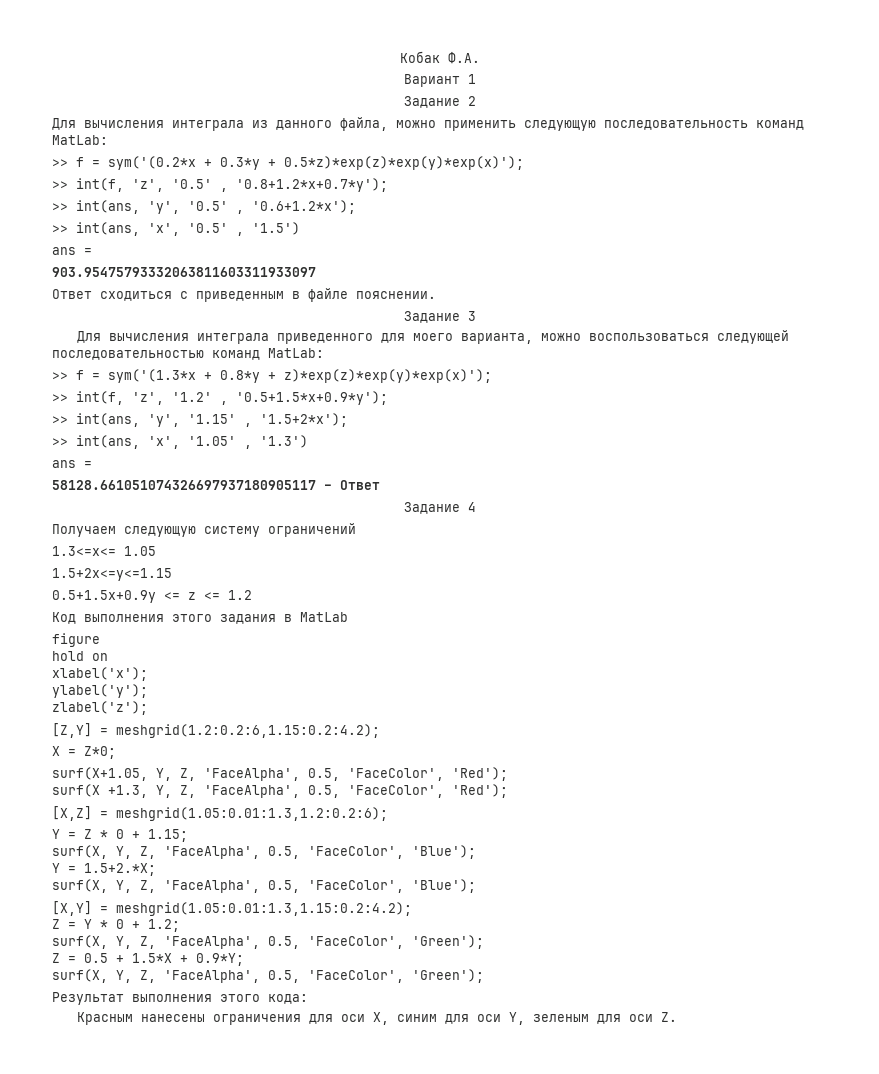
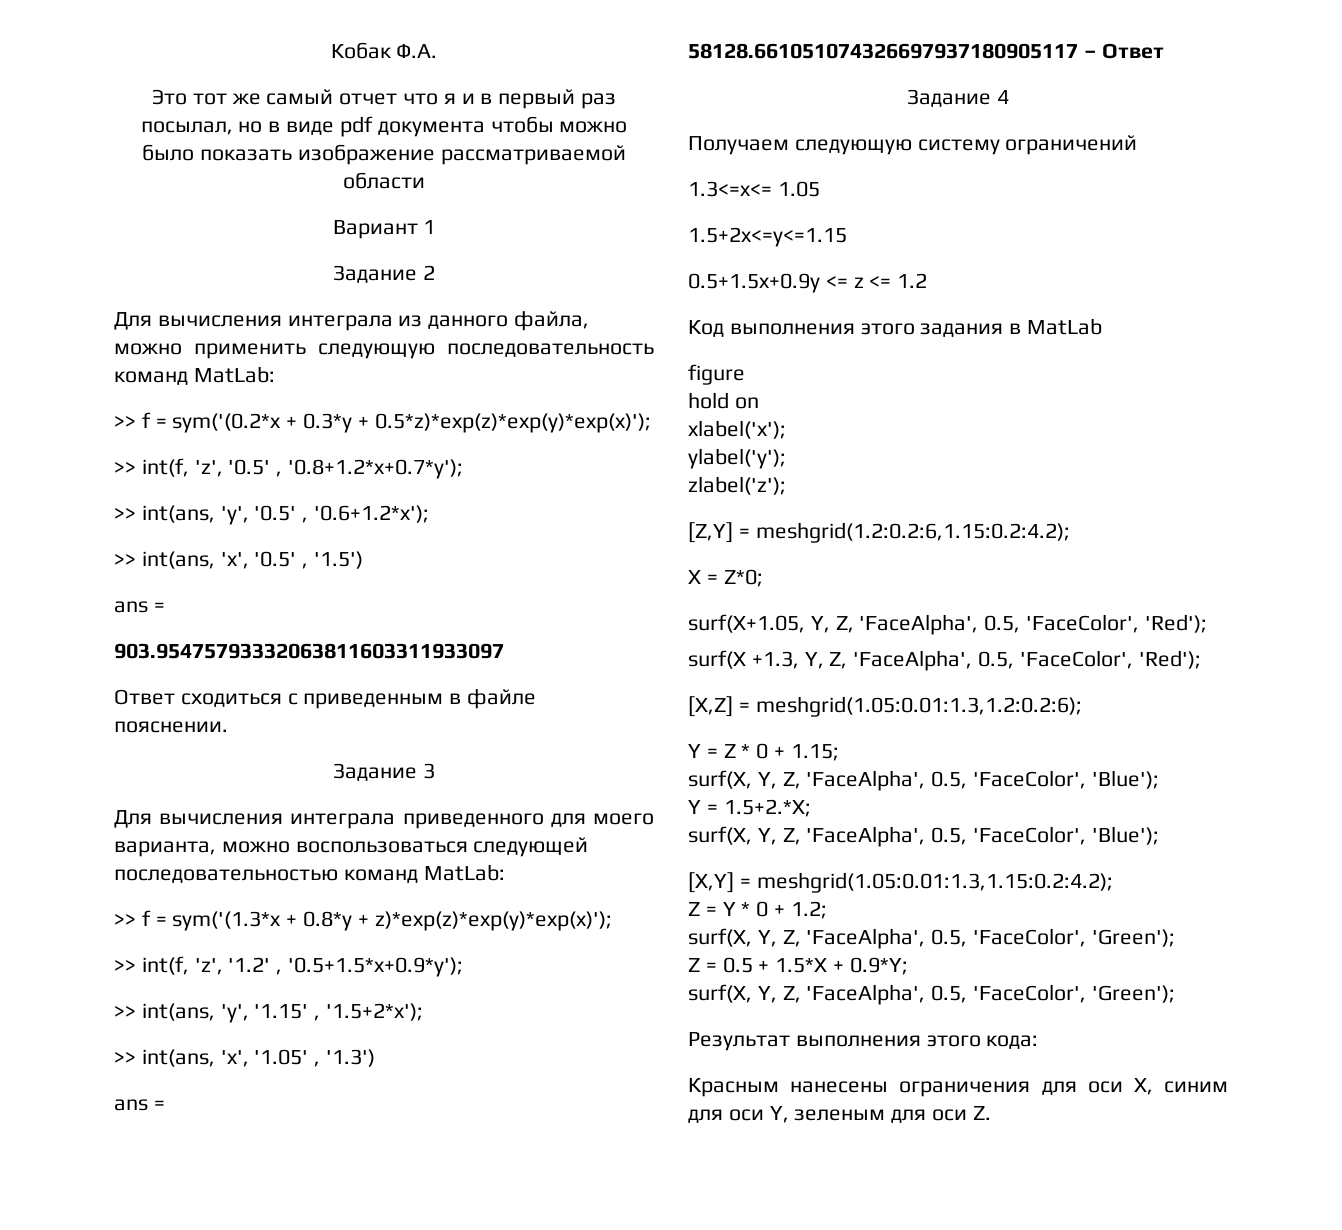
(480, 57) none -> [151,89,617,109] [140,116,628,137] [142,144,626,165] [343,172,425,189] // Это тот же самый отчет что я и в первый раз посылал, но в виде pdf документа чтобы можно было показать изображение рассматриваемой области

